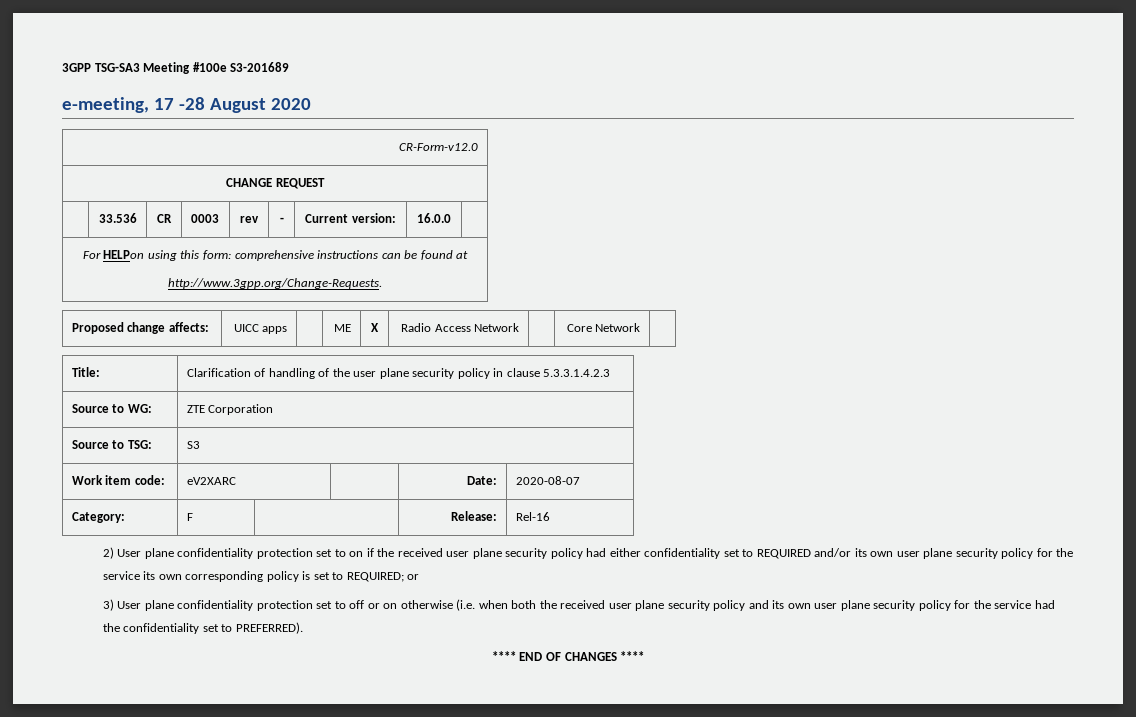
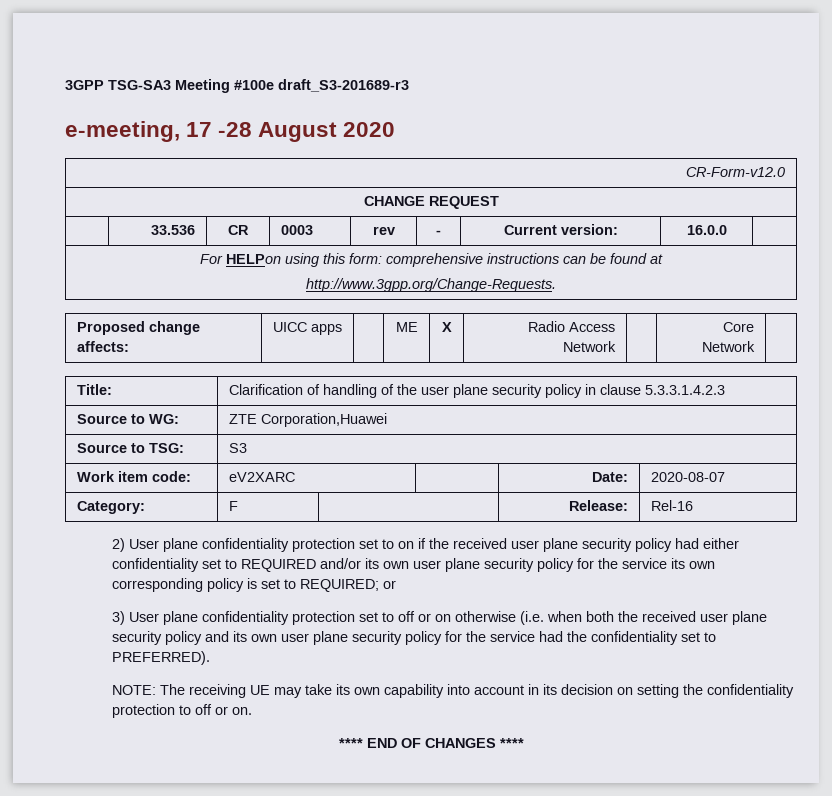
[230,62,290,72] S3-201689 -> [278,79,409,92] draft_S3-201689-r3
[208,404,274,415] Corporation -> [260,413,387,427] Corporation,Huawei
(303, 628) none -> [111,684,794,698] [111,704,252,718] // NOTE: The receiving UE may take its own capability into account in its decision on setting the confidentiality protection to off or on.

